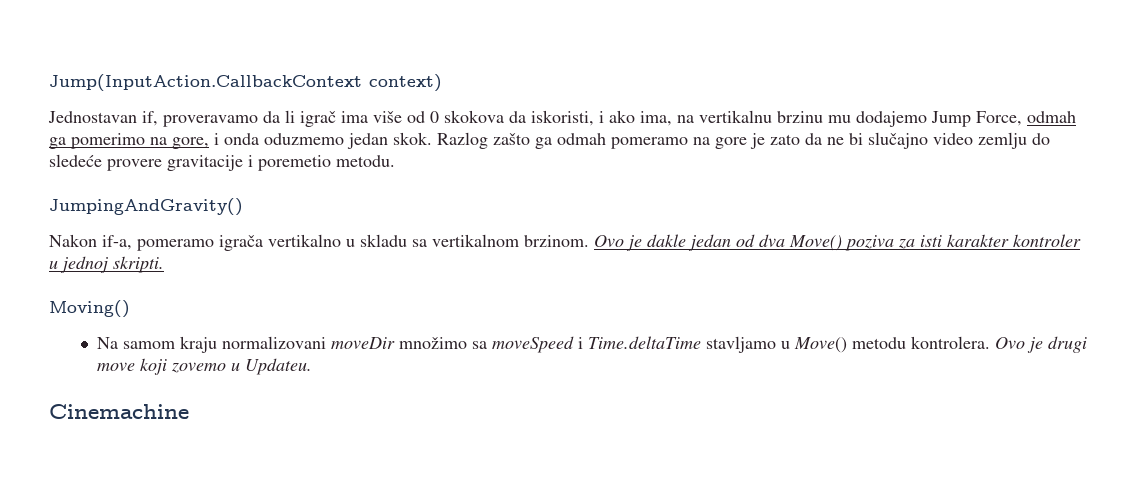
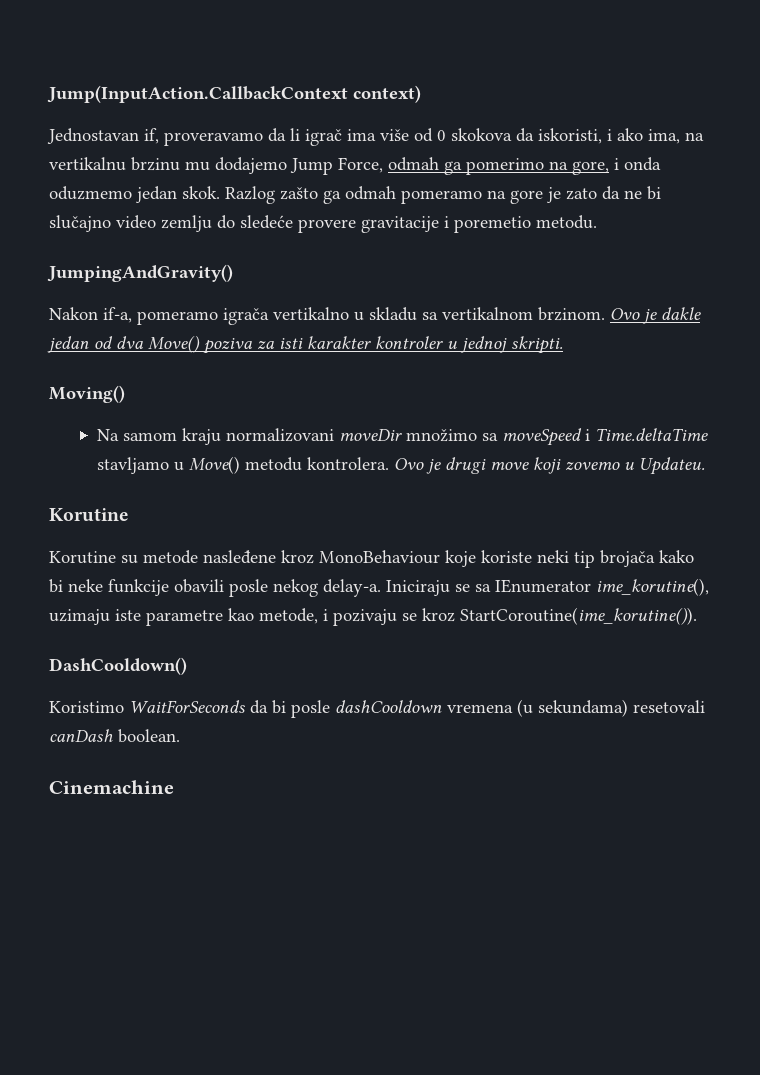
(312, 366) none -> [49,508,129,522] [49,550,694,568] [49,578,709,597] [49,607,697,626] [49,657,187,675] [49,699,705,718] [49,729,180,743] // Korutine // Korutine su metode nasleđene kroz MonoBehaviour koje koriste neki tip brojača kako bi neke funkcije obavili posle nekog delay-a. Iniciraju se sa IEnumerator ime_korutine(), uzimaju iste parametre kao metode, i pozivaju se kroz StartCoroutine(ime_korutine()). // DashCooldown() // Koristimo WaitForSeconds da bi posle dashCooldown vremena (u sekundama) resetovali canDash boolean.

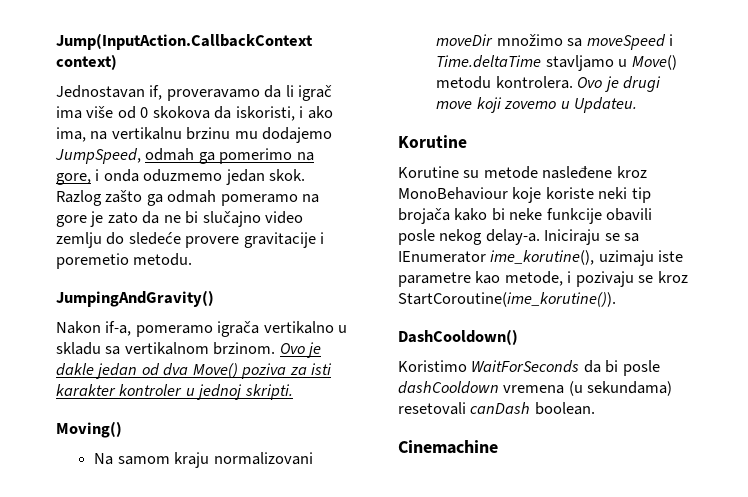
[290,157,383,175] Jump Force, -> [55,148,141,164] JumpSpeed,

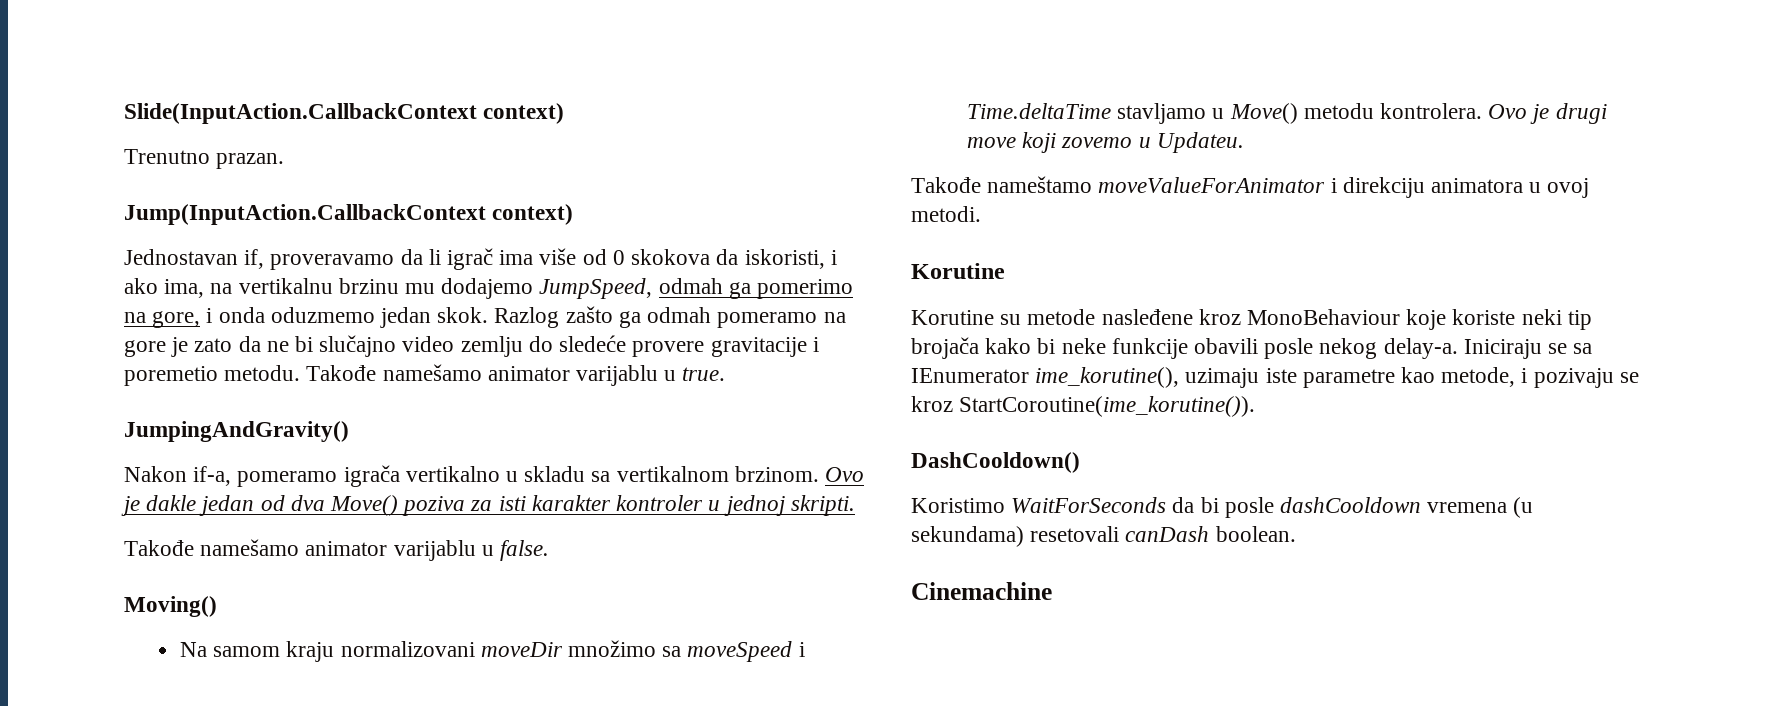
(56, 41) none -> [124,103,565,124] [124,149,285,169] Slide(InputAction.CallbackContext context) // Trenutno prazan. //
(193, 259) none -> [306,364,726,386] Takođe namešamo animator varijablu u true.
(293, 392) none -> [124,539,550,561] // Takođe namešamo animator varijablu u false.
(638, 105) none -> [911,176,1590,198] [911,206,981,222] // Takođe nameštamo moveValueForAnimator i direkciju animatora u ovoj metodi.

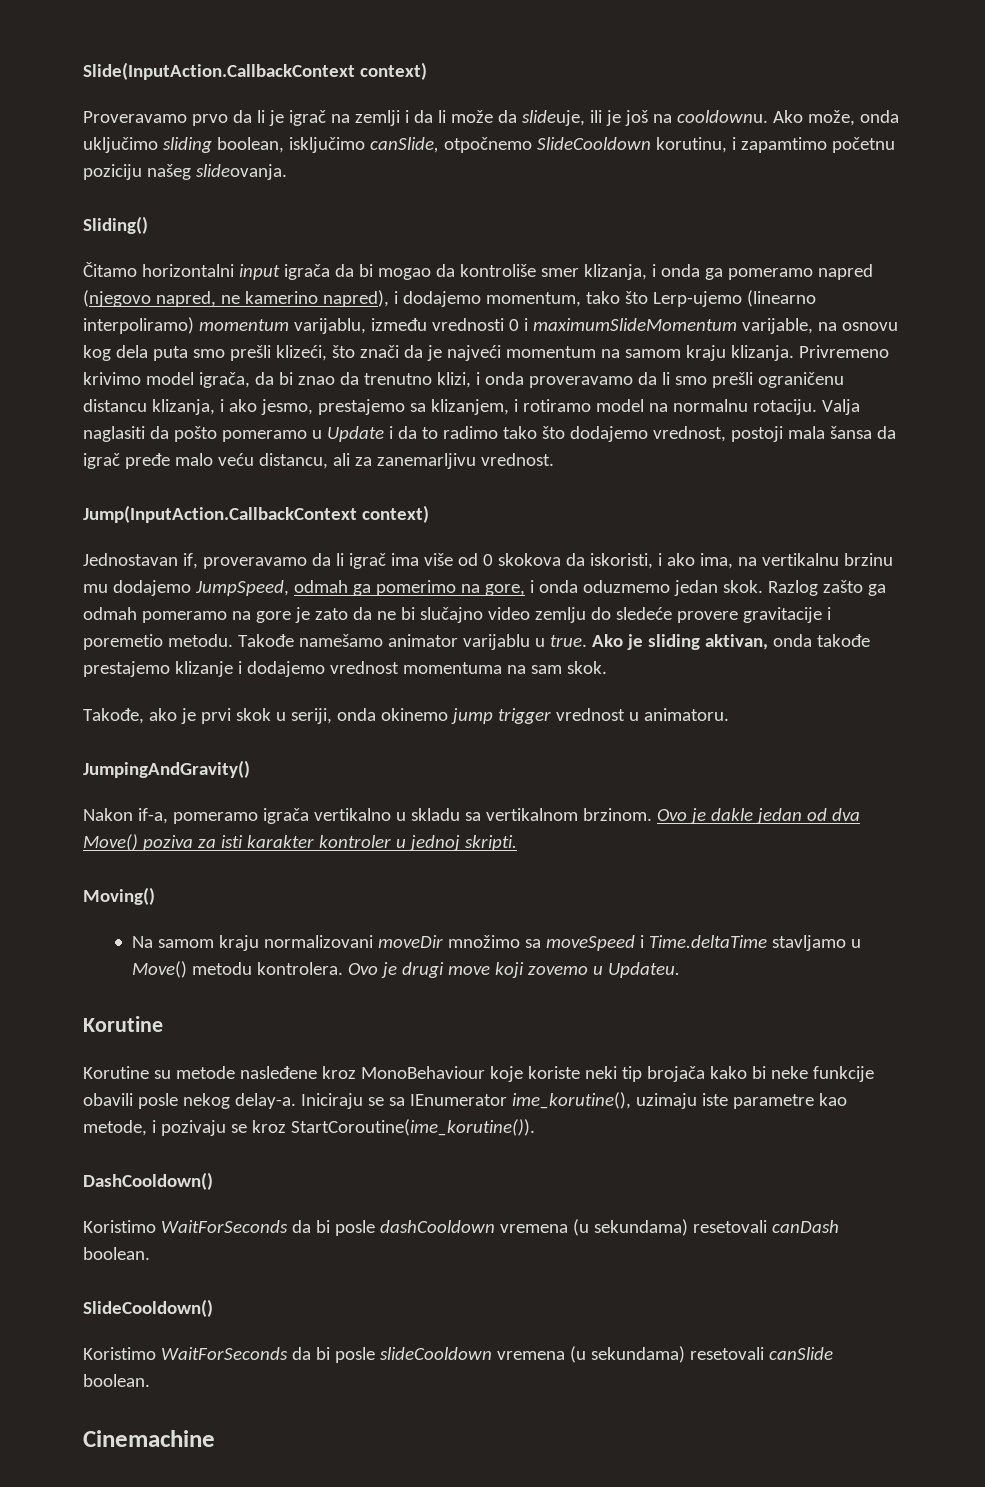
[124,149,285,169] Trenutno prazan. -> [83,110,899,126] [83,137,895,153] [83,164,287,180] [83,216,148,234] [83,262,873,280] [83,290,816,307] [83,317,898,334] [83,345,889,361] [83,372,844,388] [83,399,860,415] [83,426,896,442] [83,453,554,469] Proveravamo prvo da li je igrač na zemlji i da li može da slideuje, ili je još na cooldownu. Ako može, onda uključimo sliding boolean, isključimo canSlide, otpočnemo SlideCooldown korutinu, i zapamtimo početnu poziciju našeg slideovanja. // Sliding() // Čitamo horizontalni input igrača da bi mogao da kontroliše smer klizanja, i onda ga pomeramo napred (njegovo napred, ne kamerino napred), i dodajemo momentum, tako što Lerp-ujemo (linearno interpoliramo) momentum varijablu, između vrednosti 0 i maximumSlideMomentum varijable, na osnovu kog dela puta smo prešli klizeći, što znači da je najveći momentum na samom kraju klizanja. Privremeno krivimo model igrača, da bi znao da trenutno klizi, i onda proveravamo da li smo prešli ograničenu distancu klizanja, i ako jesmo, prestajemo sa klizanjem, i rotiramo model na normalnu rotaciju. Valja naglasiti da pošto pomeramo u Update i da to radimo tako što dodajemo vrednost, postoji mala šansa da igrač pređe malo veću distancu, ali za zanemarljivu vrednost.
(726, 374) none -> [591,634,870,650] [83,661,607,677] [83,708,729,724] Ako je sliding aktivan, onda takođe prestajemo klizanje i dodajemo vrednost momentuma na sam skok. // Takođe, ako je prvi skok u seriji, onda okinemo jump trigger vrednost u animatoru.
[124,539,550,561] // Takođe namešamo animator varijablu u false. -> (517, 843) none
[911,176,1590,198] [911,206,981,222] // Takođe nameštamo moveValueForAnimator i direkciju animatora u ovoj metodi. -> (680, 970) none
(1296, 534) none -> [83,1299,213,1317] [83,1346,833,1363] [83,1374,150,1387] // SlideCooldown() // Koristimo WaitForSeconds da bi posle slideCooldown vremena (u sekundama) resetovali canSlide boolean.

